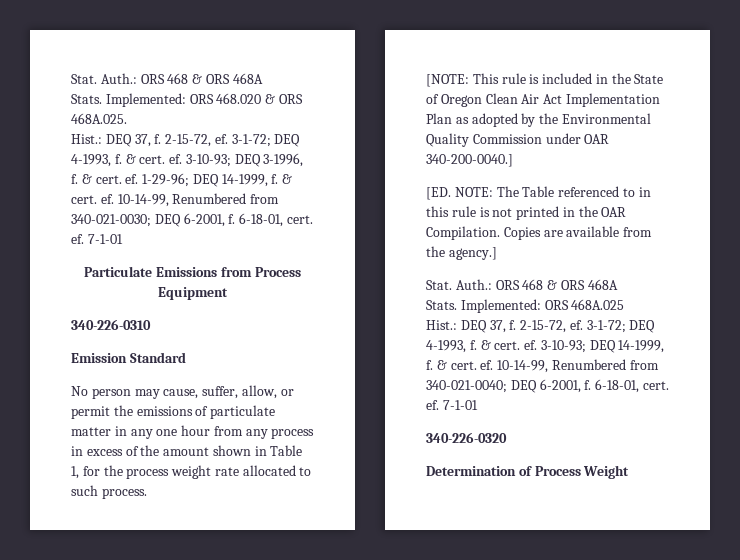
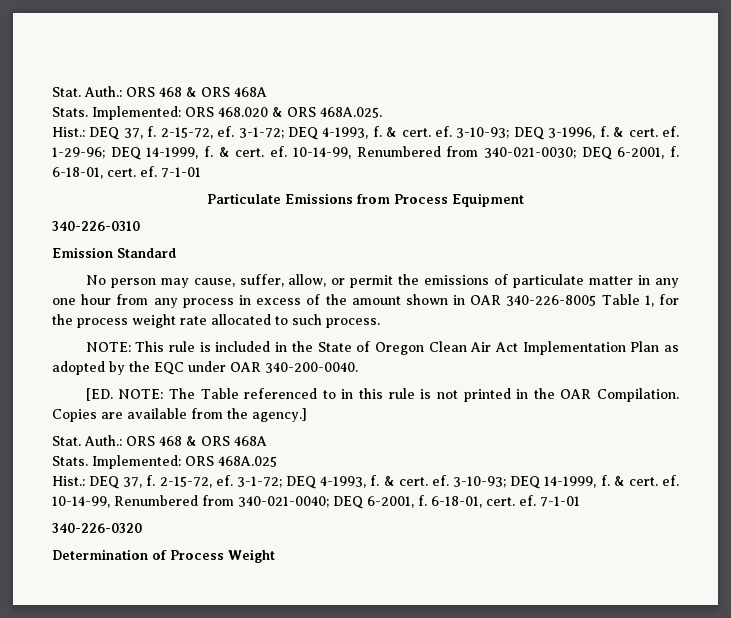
(267, 451) none -> [470,295,597,306] OAR 340-226-8005
[426,74,469,87] [NOTE: -> [85,342,131,352] NOTE:
[561,113,651,124] [426,133,542,147] Environmental Quality Commission -> [154,362,184,375] EQC
[426,154,513,167] 340-200-0040.] -> [265,362,358,373] 340-200-0040.

